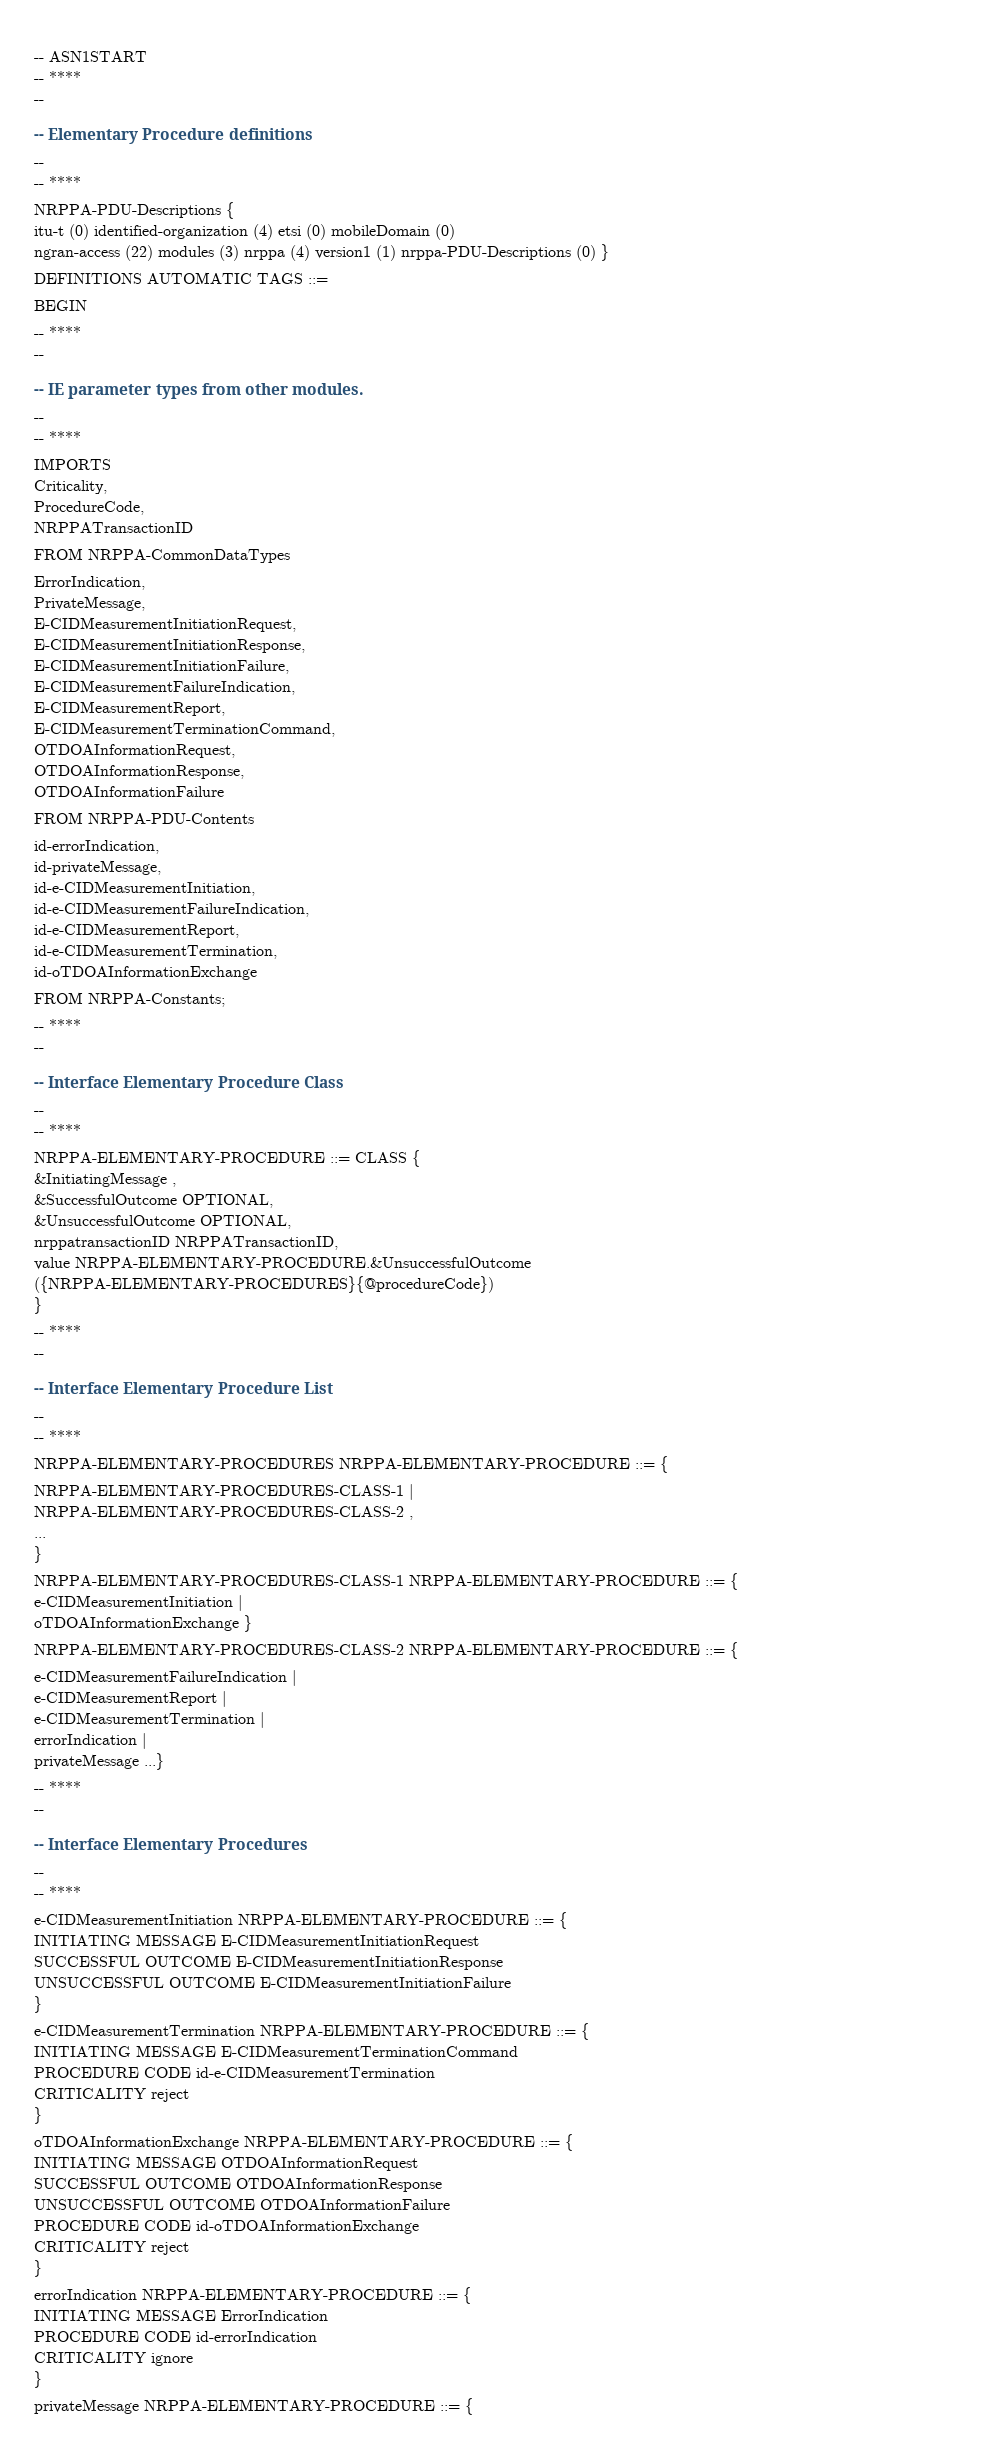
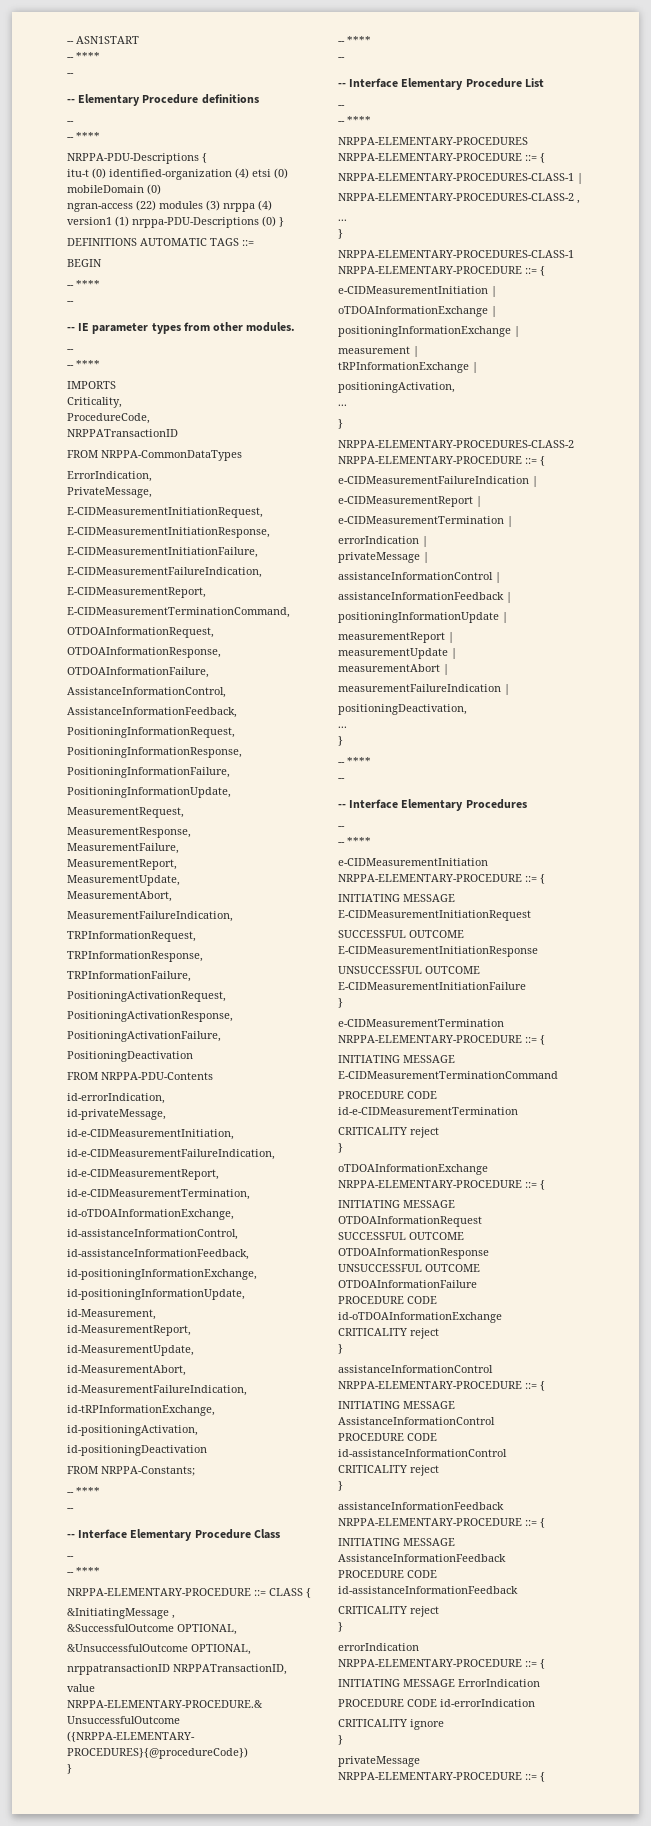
[34,786,224,797] OTDOAInformationFailure -> [67,667,209,678] [67,687,226,698] [67,707,237,718] [67,727,235,738] [67,747,242,758] [67,767,230,778] [67,787,231,798] [67,807,184,818] [67,827,191,838] [67,843,179,854] [67,859,177,870] [67,875,180,886] [67,891,172,902] [67,911,233,922] [67,931,196,942] [67,951,203,962] [67,971,191,982] [67,991,226,1002] [67,1011,233,1022] [67,1031,221,1042] [67,1051,193,1062] OTDOAInformationFailure, // AssistanceInformationControl, // AssistanceInformationFeedback, // PositioningInformationRequest, // PositioningInformationResponse, // PositioningInformationFailure, // PositioningInformationUpdate, // MeasurementRequest, // MeasurementResponse, // MeasurementFailure, // MeasurementReport, // MeasurementUpdate, // MeasurementAbort, // MeasurementFailureIndication, // TRPInformationRequest, // TRPInformationResponse, // TRPInformationFailure, // PositioningActivationRequest, // PositioningActivationResponse, // PositioningActivationFailure, // PositioningDeactivation
[34,966,257,980] id-oTDOAInformationExchange -> [67,1209,234,1220] [67,1229,238,1240] [67,1249,249,1260] [67,1269,257,1280] [67,1289,245,1300] [67,1309,156,1320] [67,1325,191,1336] [67,1345,194,1356] [67,1365,186,1376] [67,1385,247,1396] [67,1405,215,1416] [67,1425,198,1436] [67,1445,207,1456] id-oTDOAInformationExchange, // id-assistanceInformationControl, // id-assistanceInformationFeedback, // id-positioningInformationExchange, // id-positioningInformationUpdate, // id-Measurement, // id-MeasurementReport, // id-MeasurementUpdate, // id-MeasurementAbort, // id-MeasurementFailureIndication, // id-tRPInformationExchange, // id-positioningActivation, // id-positioningDeactivation
(239, 1624) none -> [491,306,497,317] [338,326,520,337] [338,346,419,357] [338,362,478,373] [338,382,455,393] [338,404,347,406] | // positioningInformationExchange | // measurement | // tRPInformationExchange | // positioningActivation, // ... //
[144,1753,164,1770] ...} -> [423,552,429,563] [338,572,501,583] [338,592,512,603] [338,612,508,623] [338,632,454,643] [338,648,457,659] [338,664,449,675] [338,684,510,695] [338,704,467,715] [338,726,347,728] [338,736,343,746] | // assistanceInformationControl | // assistanceInformationFeedback | // positioningInformationUpdate | // measurementReport | // measurementUpdate | // measurementAbort | // measurementFailureIndication | // positioningDeactivation, // ... // }
(42, 2268) none -> [338,1365,493,1373] [338,1381,545,1391] [338,1401,455,1409] [338,1417,495,1425] [338,1433,437,1441] [338,1449,507,1457] [338,1465,439,1476] [338,1481,343,1491] [338,1502,504,1510] [338,1518,545,1528] [338,1538,455,1546] [338,1554,506,1562] [338,1570,437,1578] [338,1586,518,1594] [338,1606,439,1617] [338,1622,343,1632] // assistanceInformationControl NRPPA-ELEMENTARY-PROCEDURE ::= { // INITIATING MESSAGE AssistanceInformationControl // PROCEDURE CODE id-assistanceInformationControl // CRITICALITY reject // } // assistanceInformationFeedback NRPPA-ELEMENTARY-PROCEDURE ::= { // INITIATING MESSAGE AssistanceInformationFeedback // PROCEDURE CODE id-assistanceInformationFeedback // CRITICALITY reject // }

